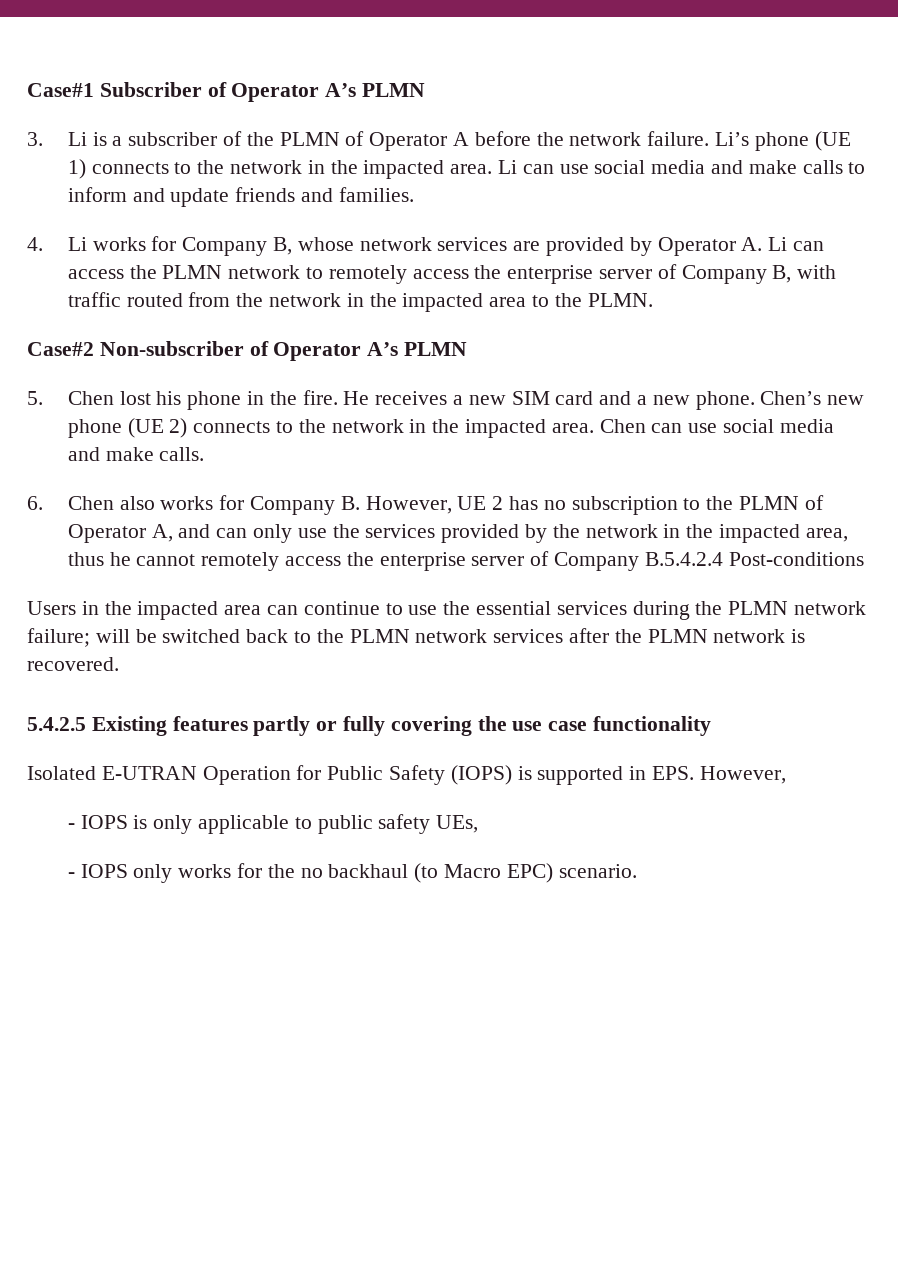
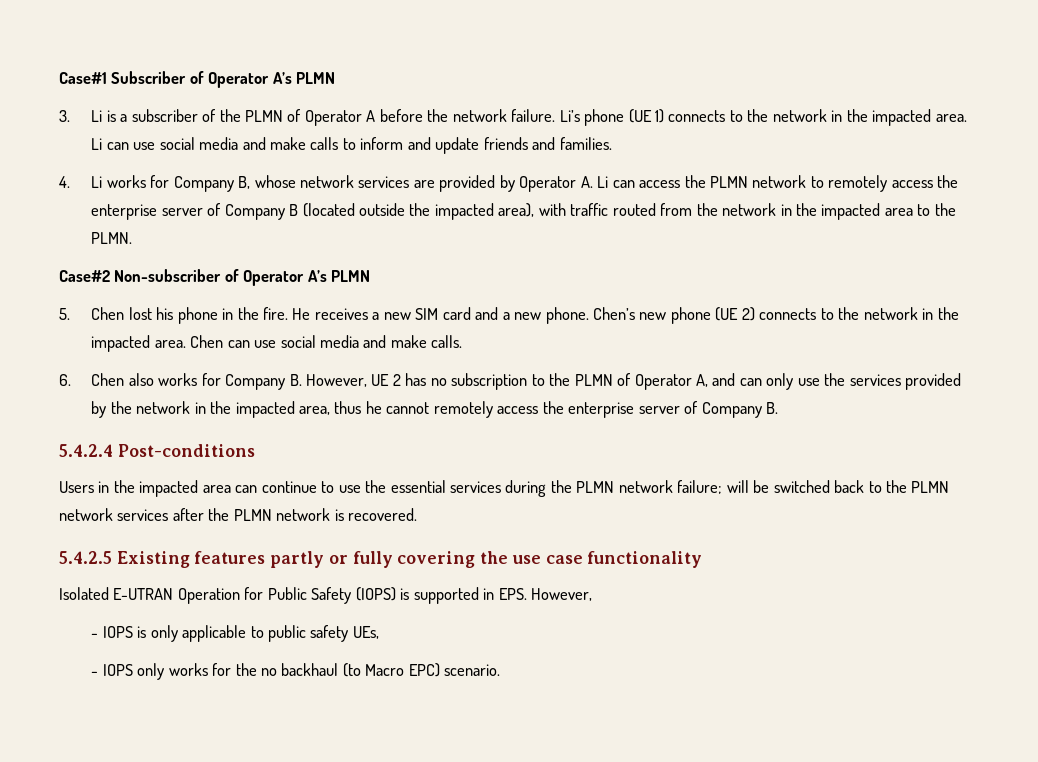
[772,265,792,283] B, -> [289,203,535,220] B (located outside the impacted area),
[644,552,723,566] B.5.4.2.4 -> [765,402,778,414] [59,444,113,457] B. // 5.4.2.4

